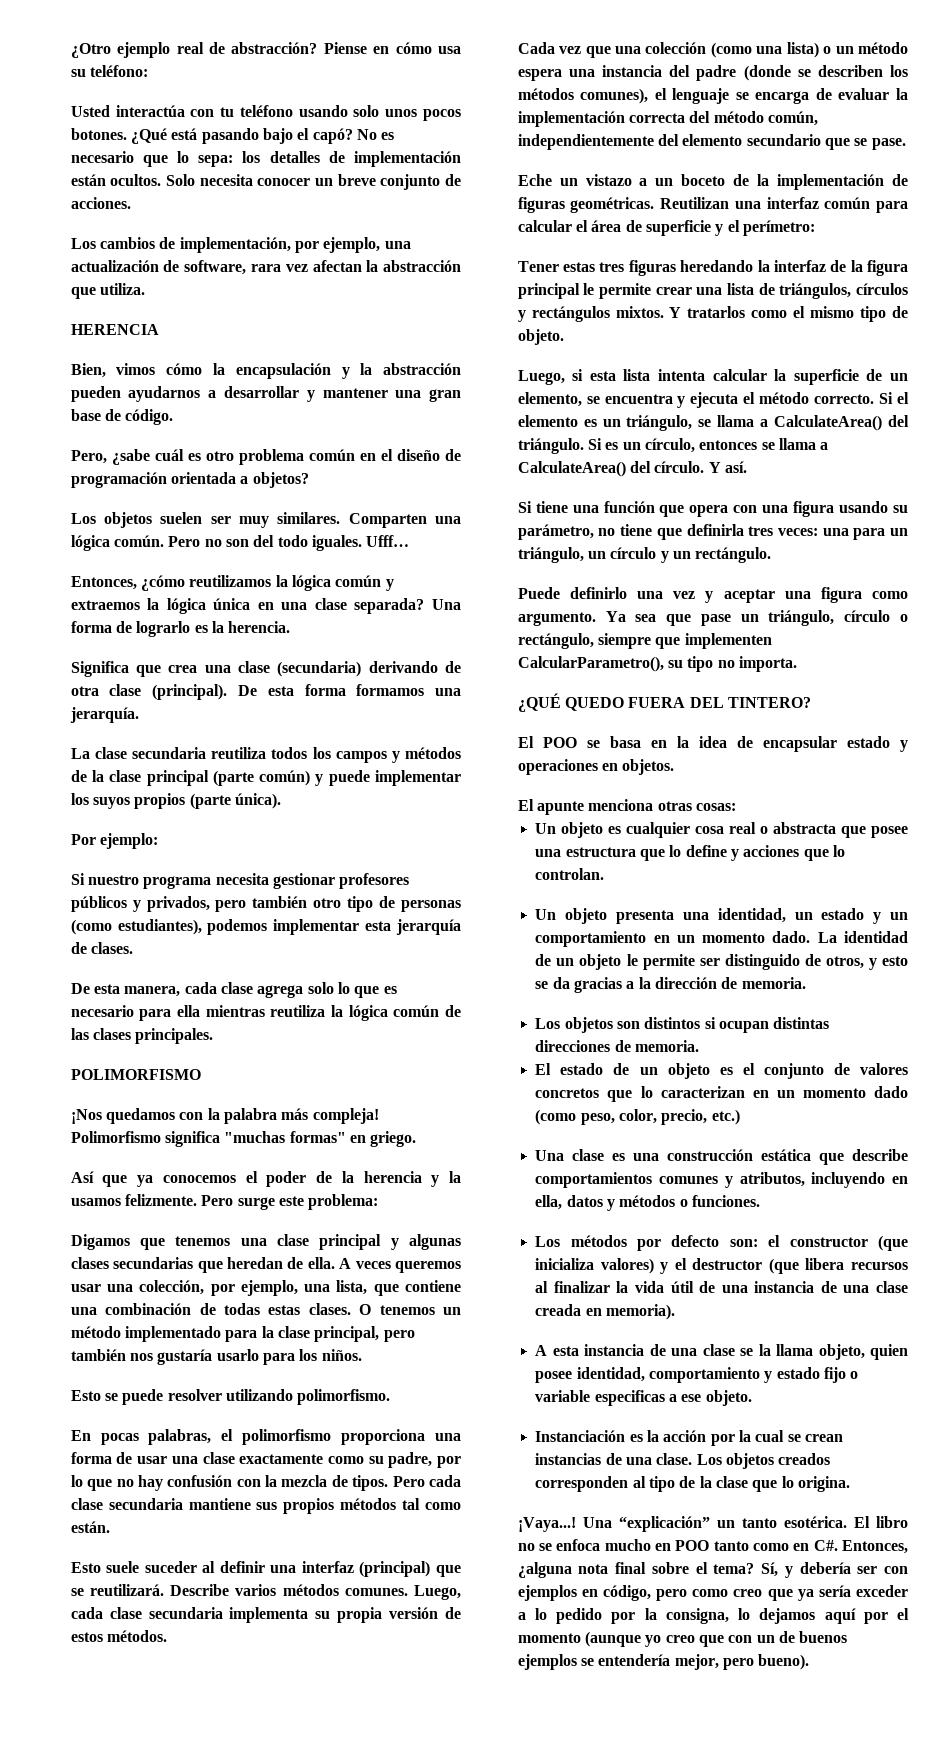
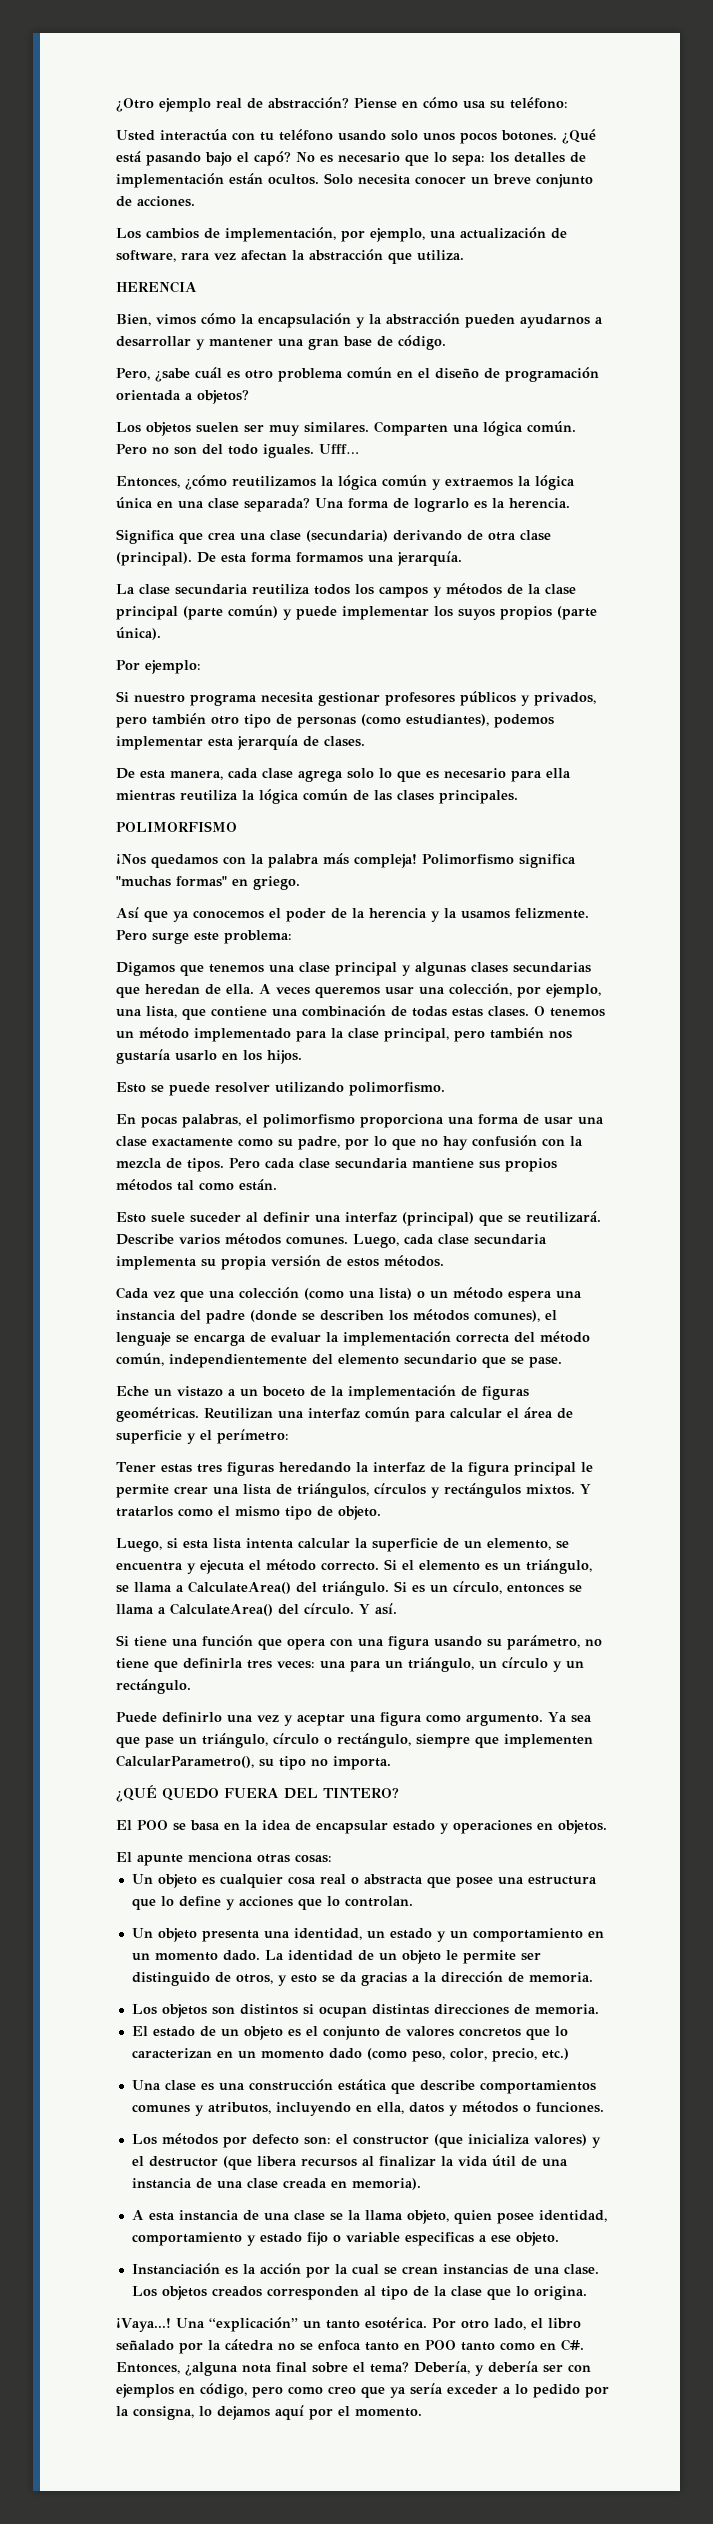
[263,1349,362,1365] para los niños. -> [221,1050,302,1064] en los hijos.
[853,1516,908,1528] El libro -> [431,2318,581,2330] [115,2339,274,2354] Por otro lado, el libro señalado por la cátedra
[604,1539,651,1551] mucho -> [364,2342,399,2351] tanto
[761,1562,779,1577] Sí, -> [413,2361,470,2374] Debería,
[517,1631,848,1647] [517,1654,810,1670] momento (aunque yo creo que con un de buenos ejemplos se entendería mejor, pero bueno). -> [354,2408,422,2417] momento.

